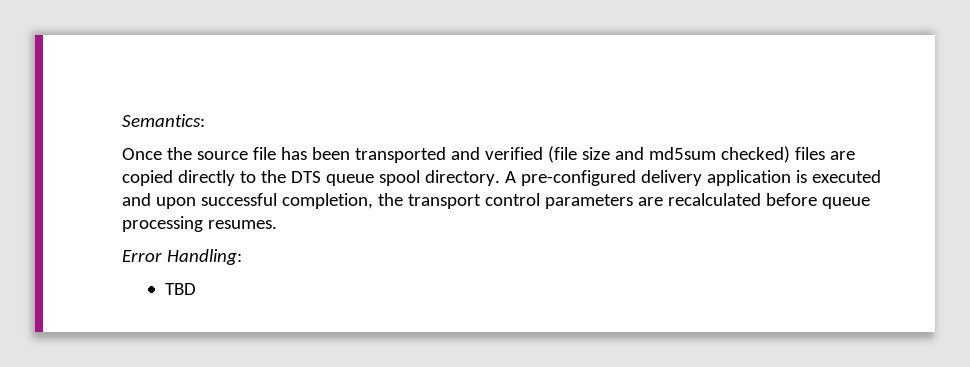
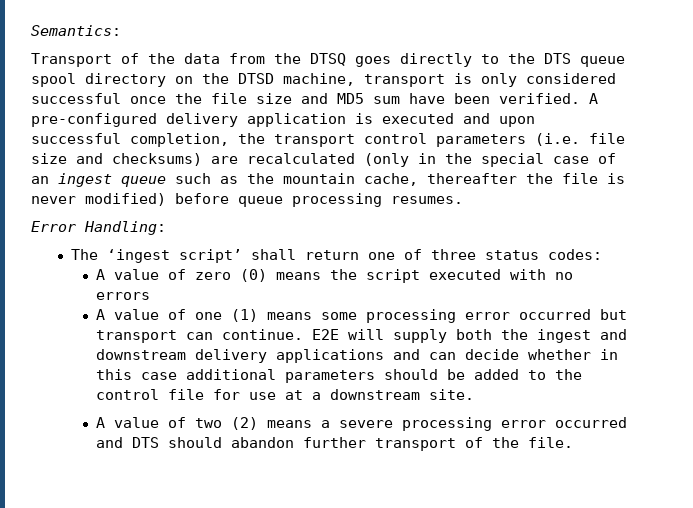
[122,146,855,163] [122,170,173,186] Once the source file has been transported and verified (file size and md5sum checked) files are copied -> [31,53,391,67] Transport of the data from the DTSQ goes
[424,170,500,186] directory. -> [85,73,616,87] [31,93,580,104] directory on the DTSD machine, transport is only considered successful once the file size and MD5 sum have been verified.
[637,193,761,206] are recalculated -> [535,133,625,146] [31,153,616,167] [31,173,625,187] [31,193,166,206] (i.e. file size and checksums) are recalculated (only in the special case of an ingest queue such as the mountain cache, thereafter the file is never modified)
[164,283,196,295] TBD -> [71,249,603,263] [95,269,573,283] [95,292,150,300] [95,309,627,323] [95,329,627,343] [95,349,618,363] [95,369,582,383] [95,389,474,400] [95,417,627,431] [95,437,573,451] The ‘ingest script’ shall return one of three status codes: // A value of zero (0) means the script executed with no errors // A value of one (1) means some processing error occurred but transport can continue. E2E will supply both the ingest and downstream delivery applications and can decide whether in this case additional parameters should be added to the control file for use at a downstream site. // A value of two (2) means a severe processing error occurred and DTS should abandon further transport of the file.

